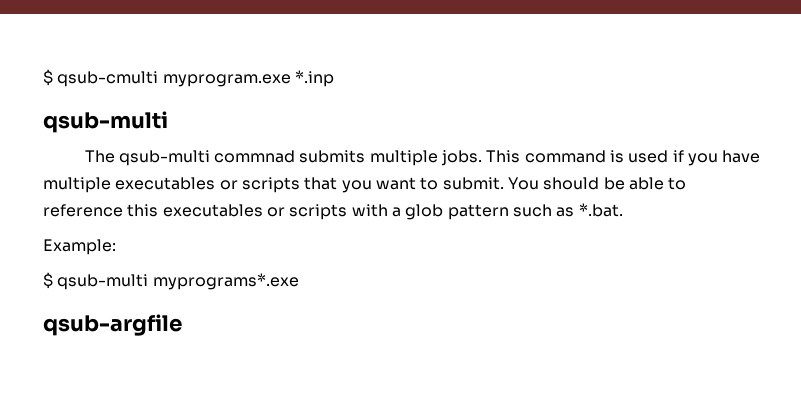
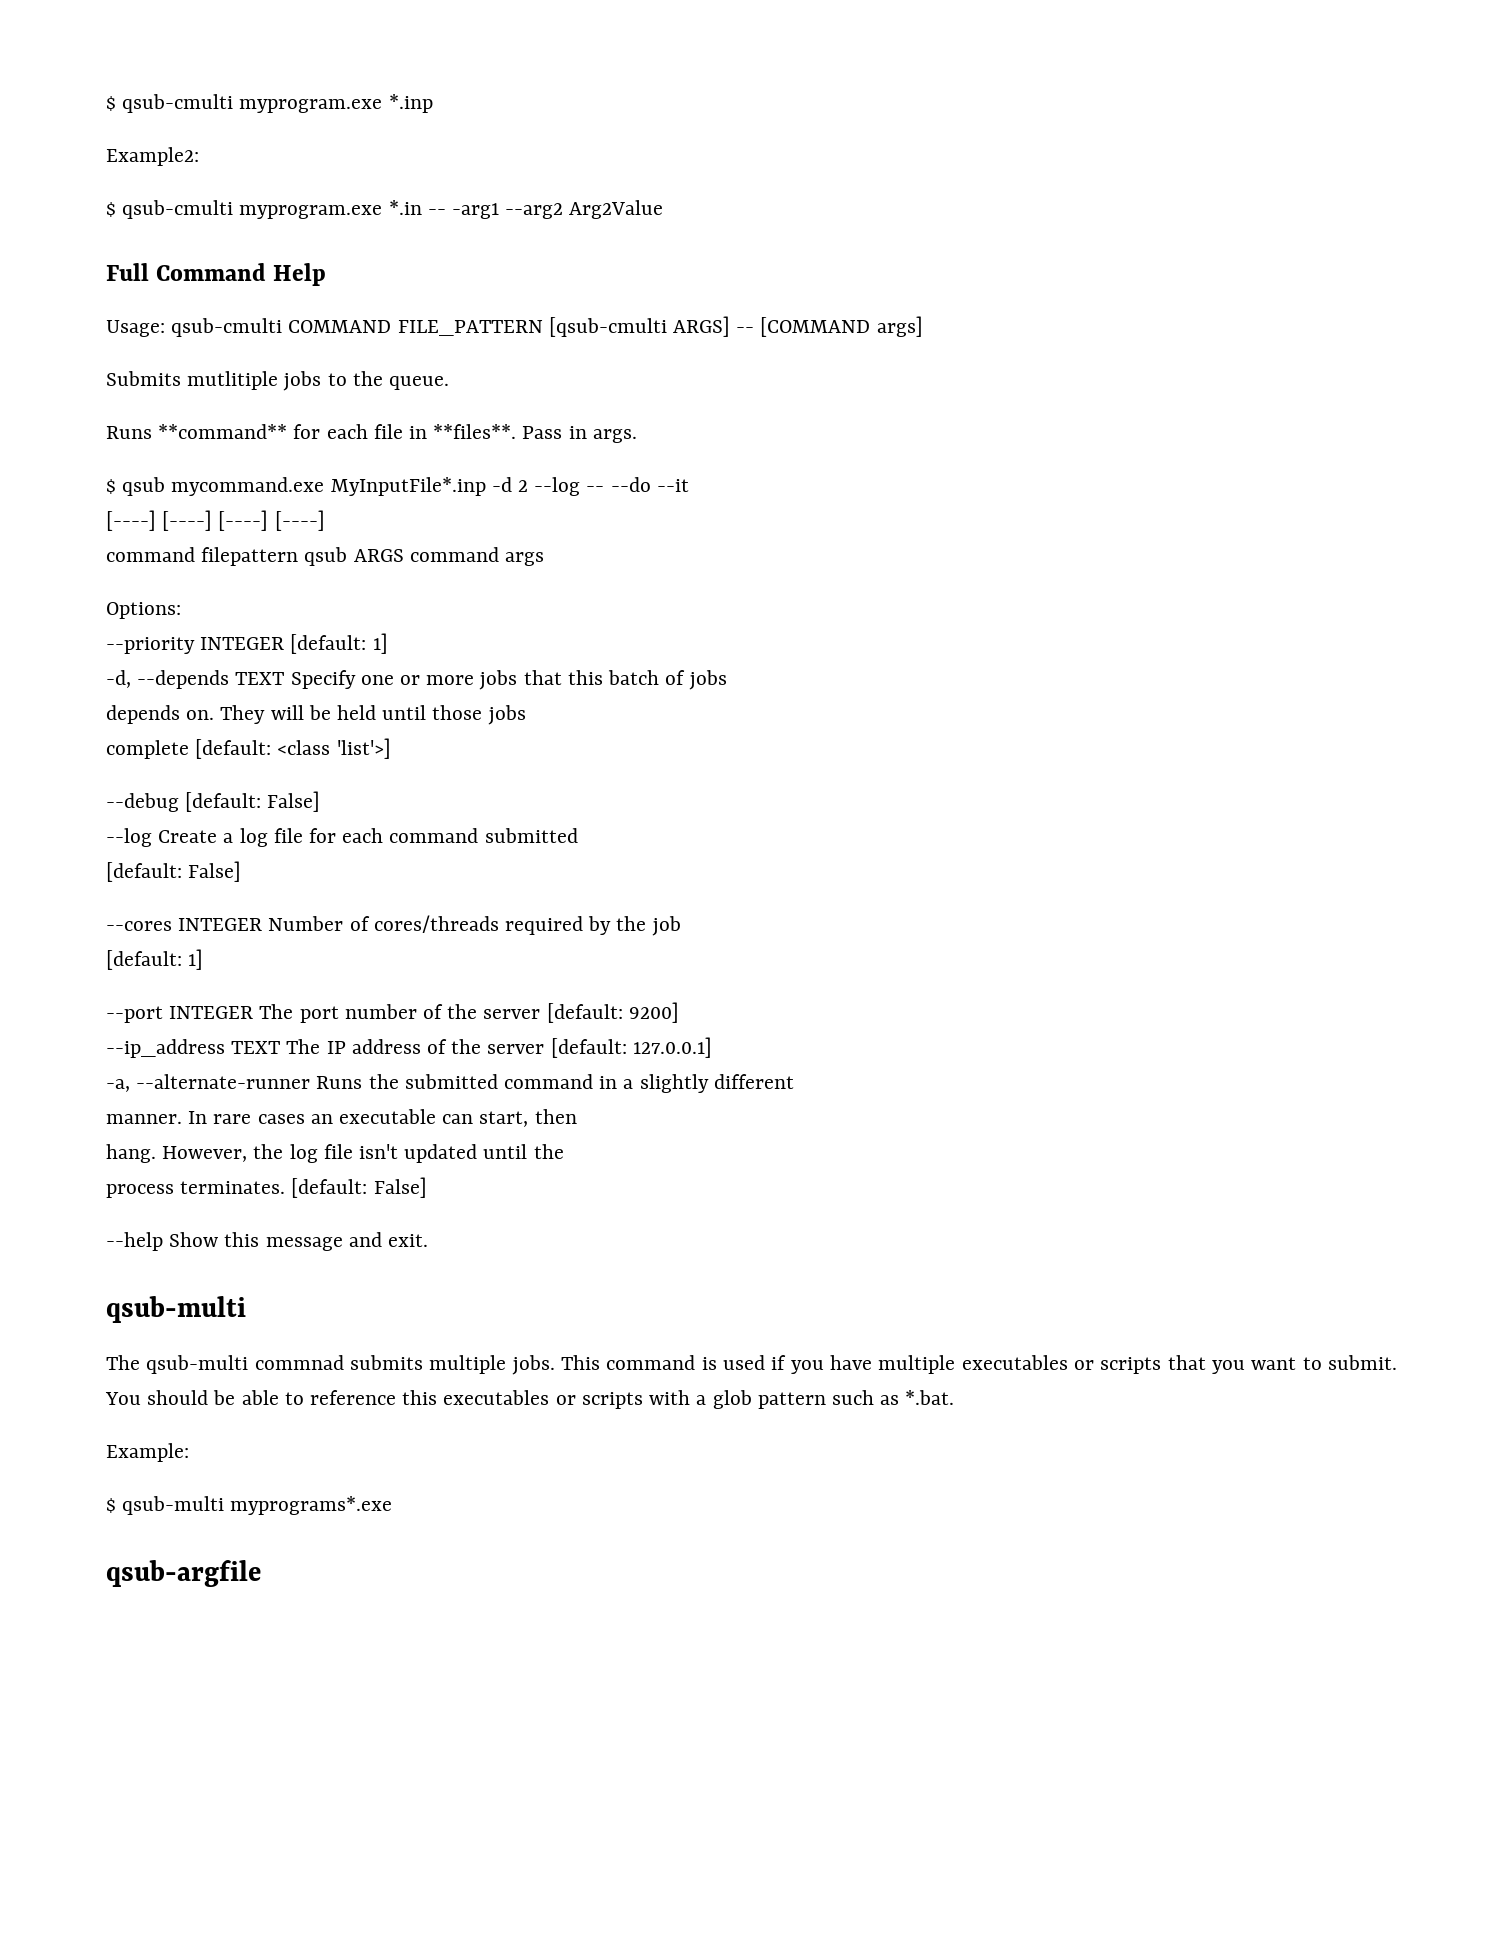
(334, 78) none -> [106,147,199,166] [106,200,664,219] [106,263,327,286] [106,316,923,337] [106,371,450,391] [106,424,637,443] [106,477,689,496] [106,510,325,531] [106,547,545,566] [106,602,181,619] [106,633,388,654] [106,670,727,690] [106,705,526,725] [106,738,391,759] [106,791,321,812] [106,828,578,847] [106,861,242,882] [106,915,681,936] [106,949,204,970] [106,1002,679,1023] [106,1037,712,1058] [106,1074,794,1093] [106,1109,577,1127] [106,1144,564,1163] [106,1177,427,1198] [106,1232,429,1251] // Example2: // $ qsub-cmulti myprogram.exe *.in -- -arg1 --arg2 Arg2Value // Full Command Help // Usage: qsub-cmulti COMMAND FILE_PATTERN [qsub-cmulti ARGS] -- [COMMAND args] // Submits mutlitiple jobs to the queue. // Runs **command** for each file in **files**. Pass in args. // $ qsub mycommand.exe MyInputFile*.inp -d 2 --log -- --do --it // [----] [----] [----] [----] // command filepattern qsub ARGS command args // Options: // --priority INTEGER [default: 1] // -d, --depends TEXT Specify one or more jobs that this batch of jobs // depends on. They will be held until those jobs // complete [default: <class 'list'>] // --debug [default: False] // --log Create a log file for each command submitted // [default: False] // --cores INTEGER Number of cores/threads required by the job // [default: 1] // --port INTEGER The port number of the server [default: 9200] // --ip_address TEXT The IP address of the server [default: 127.0.0.1] // -a, --alternate-runner Runs the submitted command in a slightly different // manner. In rare cases an executable can start, then // hang. However, the log file isn't updated until the // process terminates. [default: False] // --help Show this message and exit.

